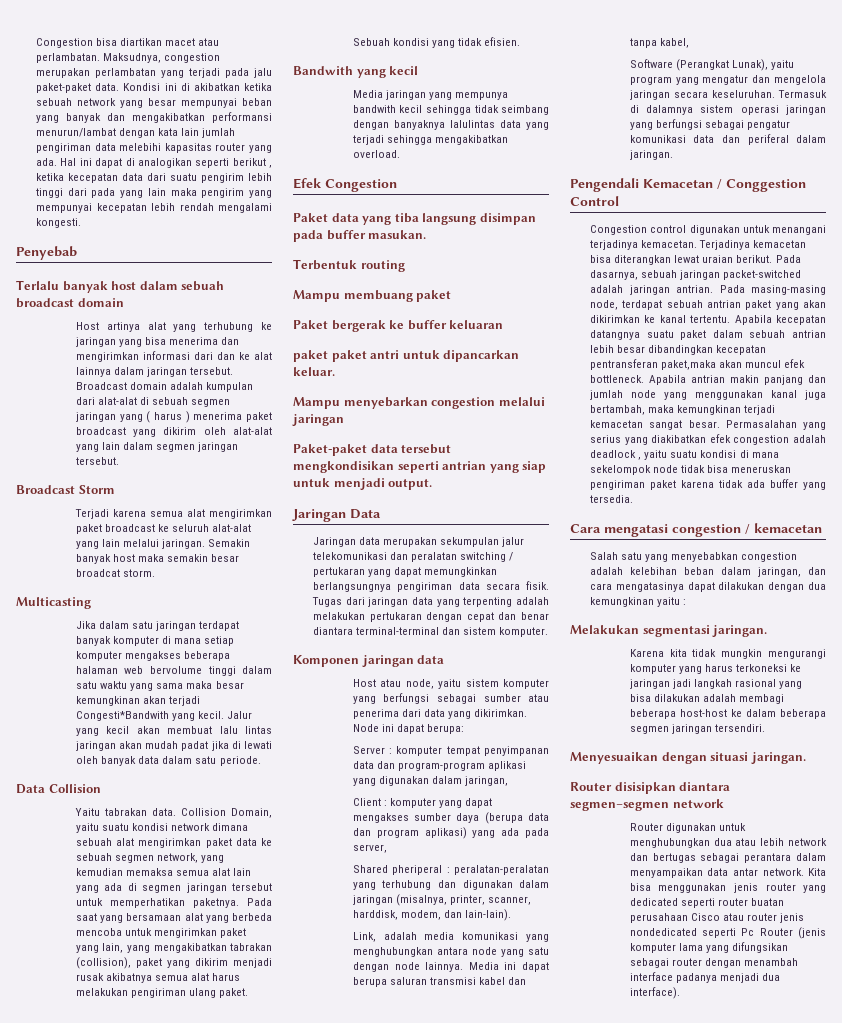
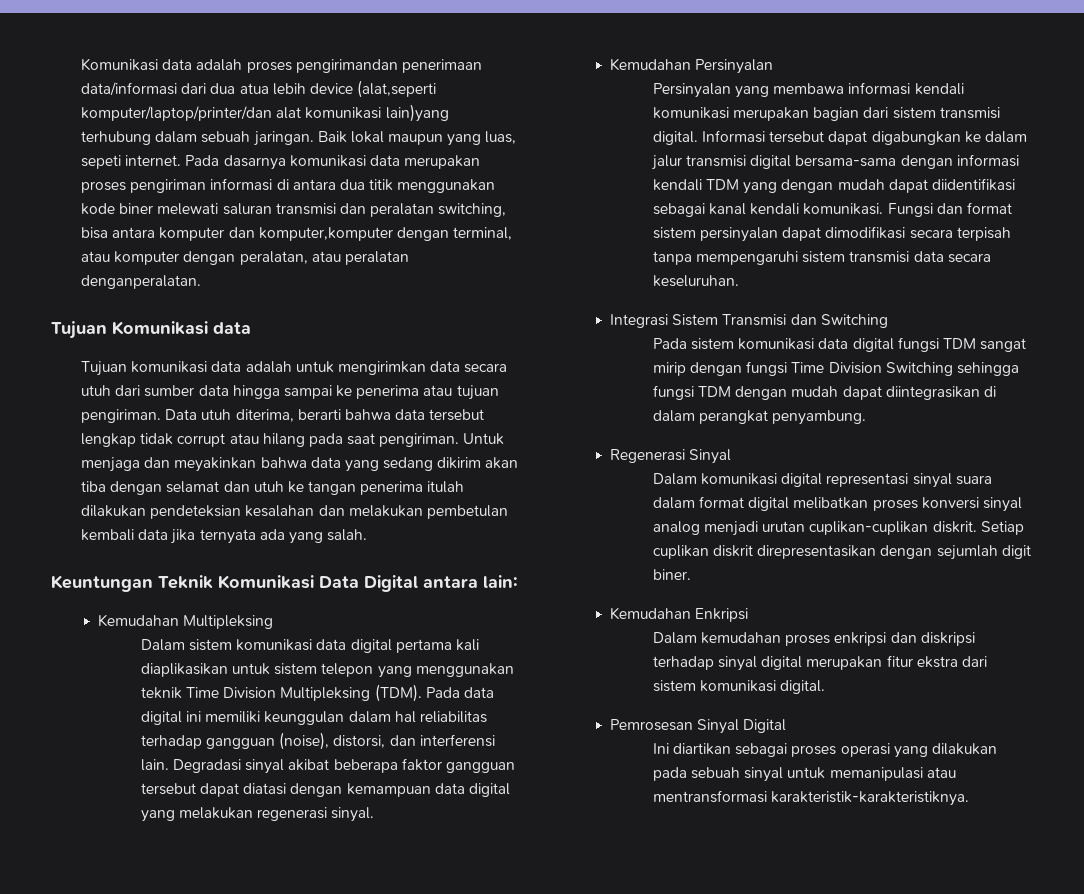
[35,38,220,48] [35,53,221,63] [35,68,272,78] [35,83,272,93] [35,98,272,108] [35,112,272,123] [35,128,236,138] [35,143,272,153] [35,158,273,168] [35,173,272,183] [35,188,272,198] [35,203,272,213] [35,218,81,228] [16,246,77,260] [16,280,225,293] [16,298,124,308] [75,322,272,332] [75,337,240,347] [75,351,272,362] [75,367,234,377] [75,382,254,392] [75,397,231,407] [75,411,272,423] [75,427,272,437] [75,442,239,452] [75,457,119,465] [16,485,115,494] [74,509,272,519] [75,524,252,534] [75,539,251,549] [75,554,240,564] [75,569,156,577] [16,597,91,609] [75,621,240,631] [75,636,235,646] [75,651,231,661] [75,666,272,676] [75,681,244,691] [75,696,201,706] [75,711,253,721] [75,726,272,736] [75,741,272,751] [75,756,261,766] [16,784,101,794] [74,808,272,818] [75,823,249,833] [75,838,272,848] [75,853,225,863] [75,868,252,876] [75,883,272,893] [75,898,272,908] [75,913,272,923] [75,928,247,938] [75,943,272,953] [75,957,272,969] [75,973,241,983] [75,988,249,998] [352,37,521,48] [293,66,419,78] [352,90,509,100] [352,105,549,115] [352,120,549,130] [352,135,509,145] [352,150,400,158] [293,178,397,192] [293,213,536,225] [293,230,427,242] [293,259,405,272] [293,290,452,302] [293,320,504,332] [293,350,520,362] [293,367,335,376] [293,397,545,409] [292,414,344,426] [293,444,452,456] [293,461,547,473] [293,478,433,490] [292,509,381,522] [312,537,525,547] [312,552,514,562] [312,567,498,577] [312,581,549,592] [311,597,549,607] [312,612,549,622] [312,627,549,637] [293,655,445,667] [352,679,549,689] [352,693,549,704] [352,709,528,719] [352,724,465,734] [352,746,549,756] [352,761,527,771] [352,776,509,786] [352,798,493,808] [352,812,549,824] [352,827,549,839] [352,844,387,853] [352,865,549,875] [352,880,549,890] [352,894,532,906] [352,909,512,921] [352,932,549,942] [352,947,549,957] [352,962,549,972] [352,977,527,987] [629,38,690,48] [629,59,795,71] [629,75,826,85] [629,90,827,100] [629,105,826,115] [629,119,791,130] [629,134,826,145] [629,150,673,160] [570,178,806,192] [570,196,619,206] [589,225,826,235] [589,240,807,250] [589,255,801,265] [589,270,802,280] [589,285,826,295] [589,300,826,310] [589,315,826,325] [589,330,826,340] [589,345,767,355] [589,359,806,370] [589,375,826,385] [589,390,826,400] [589,405,776,415] [589,420,826,430] [589,434,826,445] [589,450,779,460] [589,465,792,475] [589,479,826,490] [589,495,633,503] [570,523,822,537] [589,552,798,562] [589,567,826,577] [589,582,826,592] [589,597,687,607] [570,625,768,637] [629,649,826,659] [629,664,802,674] [629,679,803,689] [629,694,785,704] [629,709,826,719] [629,724,766,734] [570,752,806,764] [570,782,731,794] [570,799,724,811] [629,823,747,833] [629,838,827,848] [629,853,826,863] [629,868,826,878] [629,883,826,893] [629,898,785,908] [629,913,805,923] [629,927,826,939] [629,942,789,953] [629,958,799,968] [629,972,781,983] [629,987,680,999] Congestion bisa diartikan macet atau perlambatan. Maksudnya, congestion merupakan perlambatan yang terjadi pada jalu paket-paket data. Kondisi ini di akibatkan ketika sebuah network yang besar mempunyai beban yang banyak dan mengakibatkan performansi menurun/lambat dengan kata lain jumlah pengiriman data melebihi kapasitas router yang ada. Hal ini dapat di analogikan seperti berikut , ketika kecepatan data dari suatu pengirim lebih tinggi dari pada yang lain maka pengirim yang mempunyai kecepatan lebih rendah mengalami kongesti. // Penyebab // Terlalu banyak host dalam sebuah broadcast domain // Host artinya alat yang terhubung ke jaringan yang bisa menerima dan mengirimkan informasi dari dan ke alat lainnya dalam jaringan tersebut. Broadcast domain adalah kumpulan dari alat-alat di sebuah segmen jaringan yang ( harus ) menerima paket broadcast yang dikirim oleh alat-alat yang lain dalam segmen jaringan tersebut. // Broadcast Storm // Terjadi karena semua alat mengirimkan paket broadcast ke seluruh alat-alat yang lain melalui jaringan. Semakin banyak host maka semakin besar broadcat storm. // Multicasting // Jika dalam satu jaringan terdapat banyak komputer di mana setiap komputer mengakses beberapa halaman web bervolume tinggi dalam satu waktu yang sama maka besar kemungkinan akan terjadi Congesti*Bandwith yang kecil. Jalur yang kecil akan membuat lalu lintas jaringan akan mudah padat jika di lewati oleh banyak data dalam satu periode. // Data Collision // Yaitu tabrakan data. Collision Domain, yaitu suatu kondisi network dimana sebuah alat mengirimkan paket data ke sebuah segmen network, yang kemudian memaksa semua alat lain yang ada di segmen jaringan tersebut untuk memperhatikan paketnya. Pada saat yang bersamaan alat yang berbeda mencoba untuk mengirimkan paket yang lain, yang mengakibatkan tabrakan (collision), paket yang dikirim menjadi rusak akibatnya semua alat harus melakukan pengiriman ulang paket. Sebuah kondisi yang tidak efisien. // Bandwith yang kecil // Media jaringan yang mempunya bandwith kecil sehingga tidak seimbang dengan banyaknya lalulintas data yang terjadi sehingga mengakibatkan overload. // Efek Congestion // Paket data yang tiba langsung disimpan pada buffer masukan. // Terbentuk routing // Mampu membuang paket // Paket bergerak ke buffer keluaran // paket paket antri untuk dipancarkan keluar. // Mampu menyebarkan congestion melalui jaringan // Paket-paket data tersebut mengkondisikan seperti antrian yang siap untuk menjadi output. // Jaringan Data // Jaringan data merupakan sekumpulan jalur telekomunikasi dan peralatan switching / pertukaran yang dapat memungkinkan berlangsungnya pengiriman data secara fisik. Tugas dari jaringan data yang terpenting adalah melakukan pertukaran dengan cepat dan benar diantara terminal-terminal dan sistem komputer. // Komponen jaringan data // Host atau node, yaitu sistem komputer yang berfungsi sebagai sumber atau penerima dari data yang dikirimkan. Node ini dapat berupa: // Server : komputer tempat penyimpanan data dan program-program aplikasi yang digunakan dalam jaringan, // Client : komputer yang dapat mengakses sumber daya (berupa data dan program aplikasi) yang ada pada server, // Shared pheriperal : peralatan-peralatan yang terhubung dan digunakan dalam jaringan (misalnya, printer, scanner, harddisk, modem, dan lain-lain). // Link, adalah media komunikasi yang menghubungkan antara node yang satu dengan node lainnya. Media ini dapat berupa saluran transmisi kabel dan tanpa kabel, // Software (Perangkat Lunak), yaitu program yang mengatur dan mengelola jaringan secara keseluruhan. Termasuk di dalamnya sistem operasi jaringan yang berfungsi sebagai pengatur komunikasi data dan periferal dalam jaringan. // Pengendali Kemacetan / Conggestion Control // Congestion control digunakan untuk menangani terjadinya kemacetan. Terjadinya kemacetan bisa diterangkan lewat uraian berikut. Pada dasarnya, sebuah jaringan packet-switched adalah jaringan antrian. Pada masing-masing node, terdapat sebuah antrian paket yang akan dikirimkan ke kanal tertentu. Apabila kecepatan datangnya suatu paket dalam sebuah antrian lebih besar dibandingkan kecepatan pentransferan paket,maka akan muncul efek bottleneck. Apabila antrian makin panjang dan jumlah node yang menggunakan kanal juga bertambah, maka kemungkinan terjadi kemacetan sangat besar. Permasalahan yang serius yang diakibatkan efek congestion adalah deadlock , yaitu suatu kondisi di mana sekelompok node tidak bisa meneruskan pengiriman paket karena tidak ada buffer yang tersedia. // Cara mengatasi congestion / kemacetan // Salah satu yang menyebabkan congestion adalah kelebihan beban dalam jaringan, dan cara mengatasinya dapat dilakukan dengan dua kemungkinan yaitu : // Melakukan segmentasi jaringan. // Karena kita tidak mungkin mengurangi komputer yang harus terkoneksi ke jaringan jadi langkah rasional yang bisa dilakukan adalah membagi beberapa host-host ke dalam beberapa segmen jaringan tersendiri. // Menyesuaikan dengan situasi jaringan. // Router disisipkan diantara segmen–segmen network // Router digunakan untuk menghubungkan dua atau lebih network dan bertugas sebagai perantara dalam menyampaikan data antar network. Kita bisa menggunakan jenis router yang dedicated seperti router buatan perusahaan Cisco atau router jenis nondedicated seperti Pc Router (jenis komputer lama yang difungsikan sebagai router dengan menambah interface padanya menjadi dua interface). -> [80,58,482,73] [80,80,437,98] [80,104,449,122] [80,131,517,146] [80,155,481,170] [80,178,496,193] [80,203,507,217] [80,227,513,241] [80,251,409,265] [80,275,201,289] [51,321,251,339] [80,361,508,376] [80,385,499,400] [80,409,485,423] [80,433,505,447] [80,457,519,472] [80,481,465,495] [80,505,508,519] [80,529,368,544] [51,575,518,592] [97,614,274,629] [140,639,479,653] [140,663,514,678] [140,684,494,702] [140,711,487,725] [140,732,495,750] [140,758,515,774] [140,783,510,797] [140,807,375,822] [609,58,774,74] [652,82,964,98] [652,107,1000,121] [652,130,1027,145] [651,154,1019,170] [652,178,1015,194] [652,202,1012,217] [652,226,1011,242] [652,251,991,265] [652,275,739,287] [609,314,888,328] [652,337,1027,352] [652,361,1019,376] [652,385,996,400] [652,410,867,425] [609,449,732,464] [652,473,992,488] [652,496,1022,512] [652,521,1024,536] [652,545,1031,560] [652,569,691,580] [609,607,749,622] [652,632,975,646] [652,655,987,671] [652,680,826,694] [609,719,787,734] [652,743,997,758] [652,767,956,782] [652,790,970,806] Komunikasi data adalah proses pengirimandan penerimaan data/informasi dari dua atua lebih device (alat,seperti komputer/laptop/printer/dan alat komunikasi lain)yang terhubung dalam sebuah jaringan. Baik lokal maupun yang luas, sepeti internet. Pada dasarnya komunikasi data merupakan proses pengiriman informasi di antara dua titik menggunakan kode biner melewati saluran transmisi dan peralatan switching, bisa antara komputer dan komputer,komputer dengan terminal, atau komputer dengan peralatan, atau peralatan denganperalatan. // Tujuan Komunikasi data // Tujuan komunikasi data adalah untuk mengirimkan data secara utuh dari sumber data hingga sampai ke penerima atau tujuan pengiriman. Data utuh diterima, berarti bahwa data tersebut lengkap tidak corrupt atau hilang pada saat pengiriman. Untuk menjaga dan meyakinkan bahwa data yang sedang dikirim akan tiba dengan selamat dan utuh ke tangan penerima itulah dilakukan pendeteksian kesalahan dan melakukan pembetulan kembali data jika ternyata ada yang salah. // Keuntungan Teknik Komunikasi Data Digital antara lain: // Kemudahan Multipleksing // Dalam sistem komunikasi data digital pertama kali diaplikasikan untuk sistem telepon yang menggunakan teknik Time Division Multipleksing (TDM). Pada data digital ini memiliki keunggulan dalam hal reliabilitas terhadap gangguan (noise), distorsi, dan interferensi lain. Degradasi sinyal akibat beberapa faktor gangguan tersebut dapat diatasi dengan kemampuan data digital yang melakukan regenerasi sinyal. // Kemudahan Persinyalan // Persinyalan yang membawa informasi kendali komunikasi merupakan bagian dari sistem transmisi digital. Informasi tersebut dapat digabungkan ke dalam jalur transmisi digital bersama-sama dengan informasi kendali TDM yang dengan mudah dapat diidentifikasi sebagai kanal kendali komunikasi. Fungsi dan format sistem persinyalan dapat dimodifikasi secara terpisah tanpa mempengaruhi sistem transmisi data secara keseluruhan. // Integrasi Sistem Transmisi dan Switching // Pada sistem komunikasi data digital fungsi TDM sangat mirip dengan fungsi Time Division Switching sehingga fungsi TDM dengan mudah dapat diintegrasikan di dalam perangkat penyambung. // Regenerasi Sinyal // Dalam komunikasi digital representasi sinyal suara dalam format digital melibatkan proses konversi sinyal analog menjadi urutan cuplikan-cuplikan diskrit. Setiap cuplikan diskrit direpresentasikan dengan sejumlah digit biner. // Kemudahan Enkripsi // Dalam kemudahan proses enkripsi dan diskripsi terhadap sinyal digital merupakan fitur ekstra dari sistem komunikasi digital. // Pemrosesan Sinyal Digital // Ini diartikan sebagai proses operasi yang dilakukan pada sebuah sinyal untuk memanipulasi atau mentransformasi karakteristik-karakteristiknya.

